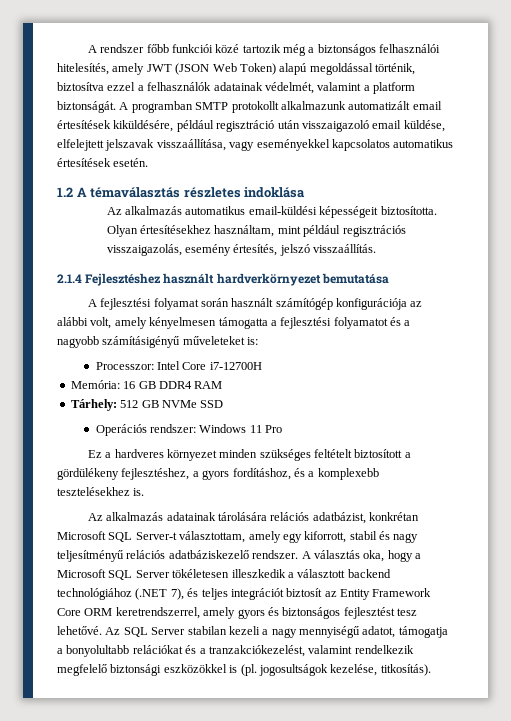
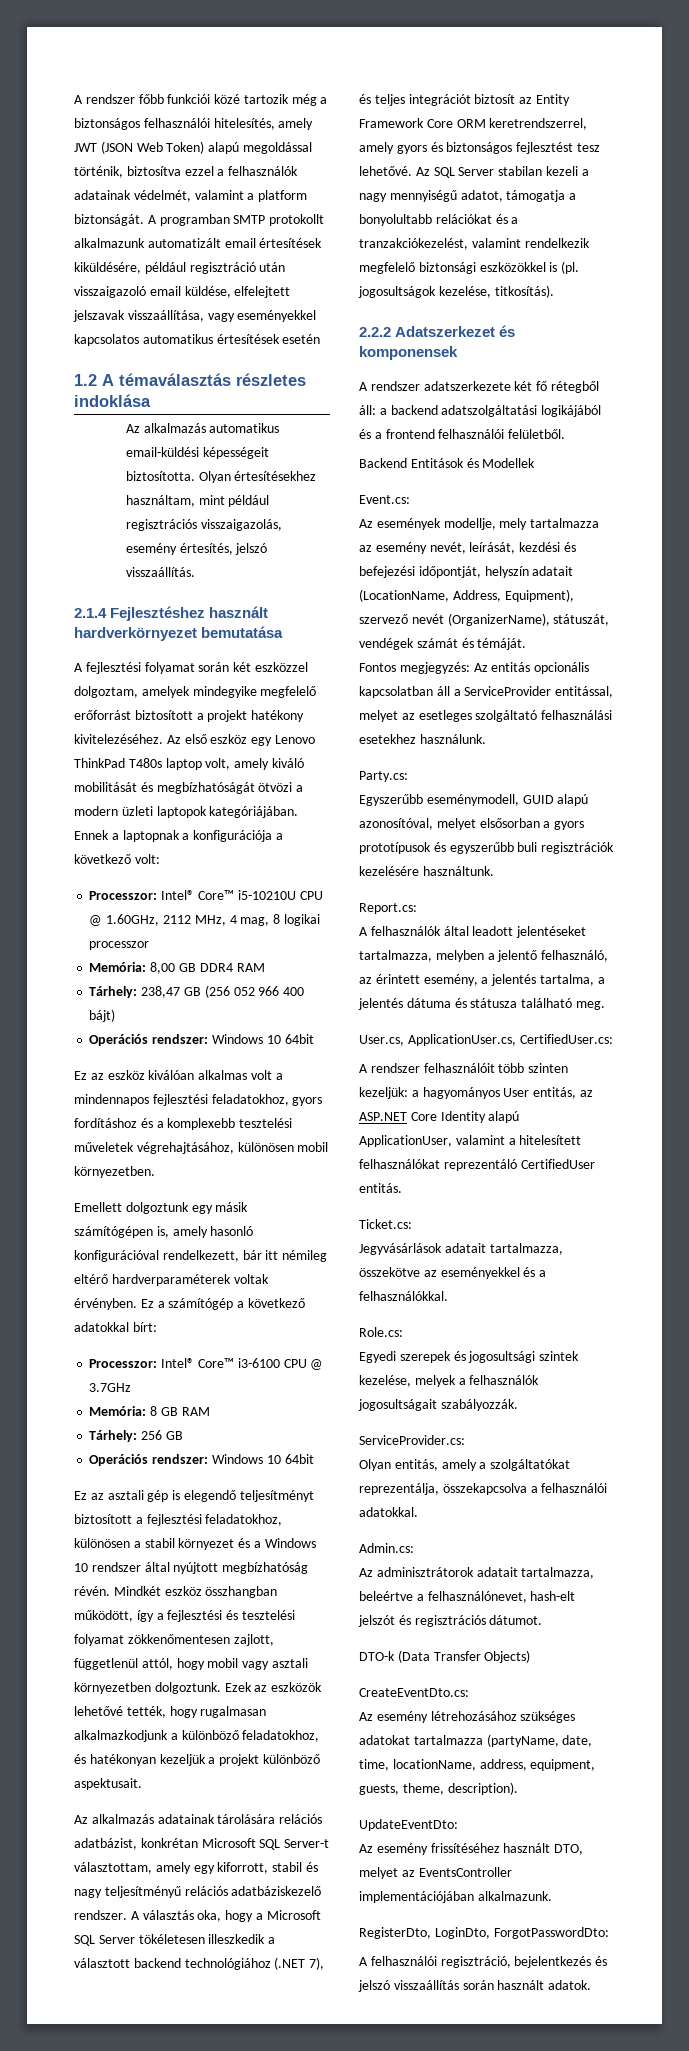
[113,158,149,167] esetén. -> [282,334,321,344] esetén
[231,298,423,310] [57,317,411,329] [57,336,259,348] [95,361,262,370] [70,380,136,389] használt számítógép konfigurációja az alábbi volt, amely kényelmesen támogatta a fejlesztési folyamatot és a nagyobb számításigényű műveleteket is: // Processzor: Intel Core i7-12700H // Memória: 16 -> [233,662,308,672] [74,686,317,698] [74,710,305,722] [74,734,315,746] [74,758,304,770] [74,782,304,794] [74,806,299,818] [74,830,283,842] [74,854,160,864] [89,890,323,900] [89,914,320,926] [89,941,150,950] [89,962,176,974] két eszközzel dolgoztam, amelyek mindegyike megfelelő erőforrást biztosított a projekt hatékony kivitelezéséhez. Az első eszköz egy Lenovo ThinkPad T480s laptop volt, amely kiváló mobilitását és megbízhatóságát ötvözi a modern üzleti laptopok kategóriájában. Ennek a laptopnak a konfigurációja a következő volt: // Processzor: Intel® Core™ i5-10210U CPU @ 1.60GHz, 2112 MHz, 4 mag, 8 logikai processzor // Memória: 8,00
[120,400,224,408] [95,424,283,436] [87,449,411,461] [57,468,379,480] [57,487,145,496] 512 GB NVMe SSD // Operációs rendszer: Windows 11 Pro // Ez a hardveres környezet minden szükséges feltételt biztosított a gördülékeny fejlesztéshez, a gyors fordításhoz, és a komplexebb tesztelésekhez is. -> [141,985,305,998] [89,1009,116,1022] [89,1034,314,1046] [74,1070,283,1080] [74,1094,323,1106] [74,1118,293,1130] [74,1142,329,1154] [74,1166,155,1178] [74,1202,249,1214] [74,1226,254,1238] [74,1250,328,1262] [74,1274,269,1286] [74,1298,305,1310] [74,1322,157,1332] [89,1358,324,1370] [89,1383,132,1392] [89,1406,210,1416] [89,1430,183,1442] [89,1454,314,1466] [74,1490,314,1502] [74,1514,283,1526] [74,1538,316,1550] [74,1562,309,1574] [74,1586,278,1598] [74,1610,295,1622] [74,1634,274,1646] [74,1658,308,1670] [74,1682,323,1694] [74,1706,267,1718] [74,1730,320,1742] [74,1754,320,1766] [74,1778,142,1790] 238,47 GB (256 052 966 400 bájt) // Operációs rendszer: Windows 10 64bit // Ez az eszköz kiválóan alkalmas volt a mindennapos fejlesztési feladatokhoz, gyors fordításhoz és a komplexebb tesztelési műveletek végrehajtásához, különösen mobil környezetben. // Emellett dolgoztunk egy másik számítógépen is, amely hasonló konfigurációval rendelkezett, bár itt némileg eltérő hardverparaméterek voltak érvényben. Ez a számítógép a következő adatokkal bírt: // Processzor: Intel® Core™ i3-6100 CPU @ 3.7GHz // Memória: 8 GB RAM // Tárhely: 256 GB // Operációs rendszer: Windows 10 64bit // Ez az asztali gép is elegendő teljesítményt biztosított a fejlesztési feladatokhoz, különösen a stabil környezet és a Windows 10 rendszer által nyújtott megbízhatóság révén. Mindkét eszköz összhangban működött, így a fejlesztési és tesztelési folyamat zökkenőmentesen zajlott, függetlenül attól, hogy mobil vagy asztali környezetben dolgoztunk. Ezek az eszközök lehetővé tették, hogy rugalmasan alkalmazkodjunk a különböző feladatokhoz, és hatékonyan kezeljük a projekt különböző aspektusait.
(431, 670) none -> [359,325,516,337] [359,346,458,360] [359,381,599,393] [359,405,602,417] [359,429,566,439] [359,458,536,468] [359,495,410,504] [359,518,600,530] [359,542,576,554] [359,566,574,578] [359,589,574,602] [359,613,610,626] [359,638,527,650] [359,662,590,674] [359,686,614,698] [359,710,613,722] [359,734,486,744] [359,771,408,782] [359,794,589,806] [359,818,585,830] [359,842,615,854] [359,866,494,876] [359,903,417,914] [359,926,587,938] [359,950,609,962] [359,974,605,986] [358,998,605,1010] [359,1034,613,1046] [359,1063,569,1073] [359,1087,593,1099] [359,1111,520,1123] [359,1135,582,1147] [359,1159,595,1171] [359,1183,402,1193] [359,1219,412,1229] [359,1243,563,1255] [359,1267,547,1279] [359,1291,448,1301] [359,1327,403,1337] [359,1351,580,1363] [359,1375,540,1387] [358,1399,518,1411] [359,1435,465,1445] [359,1459,571,1471] [359,1483,608,1495] [359,1507,418,1517] [359,1543,414,1553] [359,1567,595,1579] [359,1591,576,1603] [358,1615,543,1627] [359,1650,531,1663] [359,1688,469,1697] [359,1711,576,1723] [359,1734,593,1747] [359,1759,596,1771] [359,1782,518,1795] [359,1819,458,1831] [359,1843,584,1855] [359,1867,512,1879] [359,1891,552,1903] [359,1927,609,1939] [359,1956,608,1968] [358,1980,592,1992] // 2.2.2 Adatszerkezet és komponensek // A rendszer adatszerkezete két fő rétegből áll: a backend adatszolgáltatási logikájából és a frontend felhasználói felületből. // Backend Entitások és Modellek // Event.cs: // Az események modellje, mely tartalmazza az esemény nevét, leírását, kezdési és befejezési időpontját, helyszín adatait (LocationName, Address, Equipment), szervező nevét (OrganizerName), státuszát, vendégek számát és témáját. // Fontos megjegyzés: Az entitás opcionális kapcsolatban áll a ServiceProvider entitással, melyet az esetleges szolgáltató felhasználási esetekhez használunk. // Party.cs: // Egyszerűbb eseménymodell, GUID alapú azonosítóval, melyet elsősorban a gyors prototípusok és egyszerűbb buli regisztrációk kezelésére használtunk. // Report.cs: // A felhasználók által leadott jelentéseket tartalmazza, melyben a jelentő felhasználó, az érintett esemény, a jelentés tartalma, a jelentés dátuma és státusza található meg. // User.cs, ApplicationUser.cs, CertifiedUser.cs: // A rendszer felhasználóit több szinten kezeljük: a hagyományos User entitás, az ASP.NET Core Identity alapú ApplicationUser, valamint a hitelesített felhasználókat reprezentáló CertifiedUser entitás. // Ticket.cs: // Jegyvásárlások adatait tartalmazza, összekötve az eseményekkel és a felhasználókkal. // Role.cs: // Egyedi szerepek és jogosultsági szintek kezelése, melyek a felhasználók jogosultságait szabályozzák. // ServiceProvider.cs: // Olyan entitás, amely a szolgáltatókat reprezentálja, összekapcsolva a felhasználói adatokkal. // Admin.cs: // Az adminisztrátorok adatait tartalmazza, beleértve a felhasználónevet, hash-elt jelszót és regisztrációs dátumot. // DTO-k (Data Transfer Objects) // CreateEventDto.cs: // Az esemény létrehozásához szükséges adatokat tartalmazza (partyName, date, time, locationName, address, equipment, guests, theme, description). // UpdateEventDto: // Az esemény frissítéséhez használt DTO, melyet az EventsController implementációjában alkalmazunk. // RegisterDto, LoginDto, ForgotPasswordDto: // A felhasználói regisztráció, bejelentkezés és jelszó visszaállítás során használt adatok.

